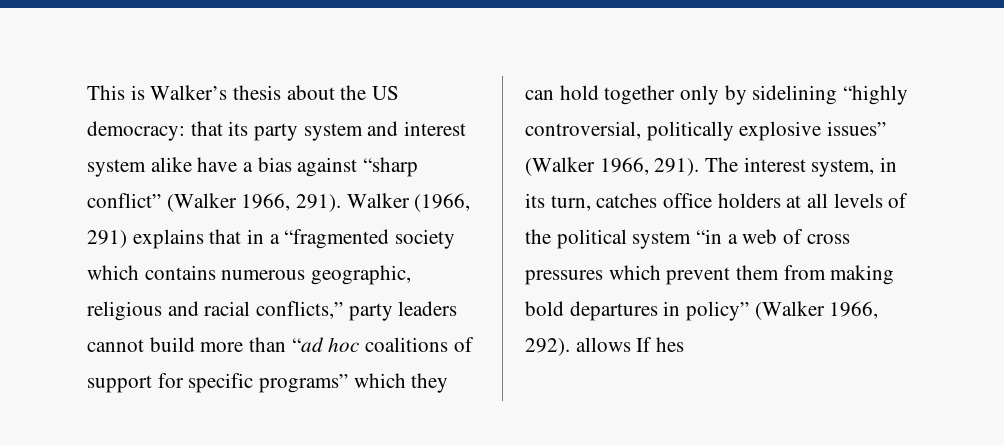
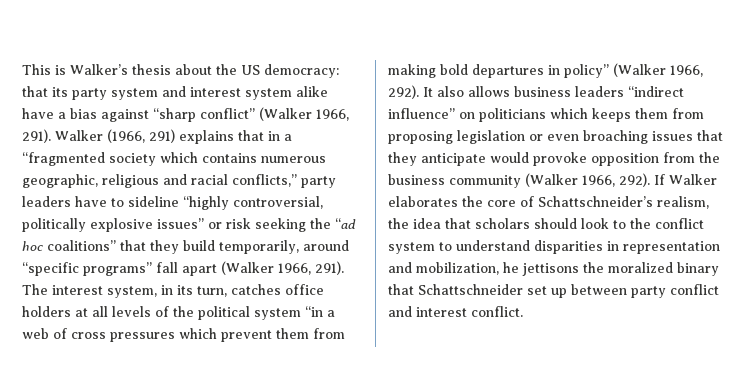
[87,337,474,352] [87,373,449,393] [525,85,838,105] cannot build more than “ad hoc coalitions of support for specific programs” which they can hold together only by sidelining -> [75,196,179,207] have to sideline
(887, 128) none -> [208,218,356,232] [22,240,349,254] [22,262,217,276] or risk seeking the “ad hoc coalitions” that they build temporarily, around “specific programs” fall apart
[575,337,685,352] allows If hes -> [423,86,684,97] [388,108,704,122] [388,130,723,144] [388,152,720,166] [388,173,717,188] [388,196,709,209] [388,218,704,229] [388,240,720,254] [388,262,719,276] [388,284,719,298] [388,306,523,317] It also allows business leaders “indirect influence” on politicians which keeps them from proposing legislation or even broaching issues that they anticipate would provoke opposition from the business community (Walker 1966, 292). If Walker elaborates the core of Schattschneider’s realism, the idea that scholars should look to the conflict system to understand disparities in representation and mobilization, he jettisons the moralized binary that Schattschneider set up between party conflict and interest conflict.

